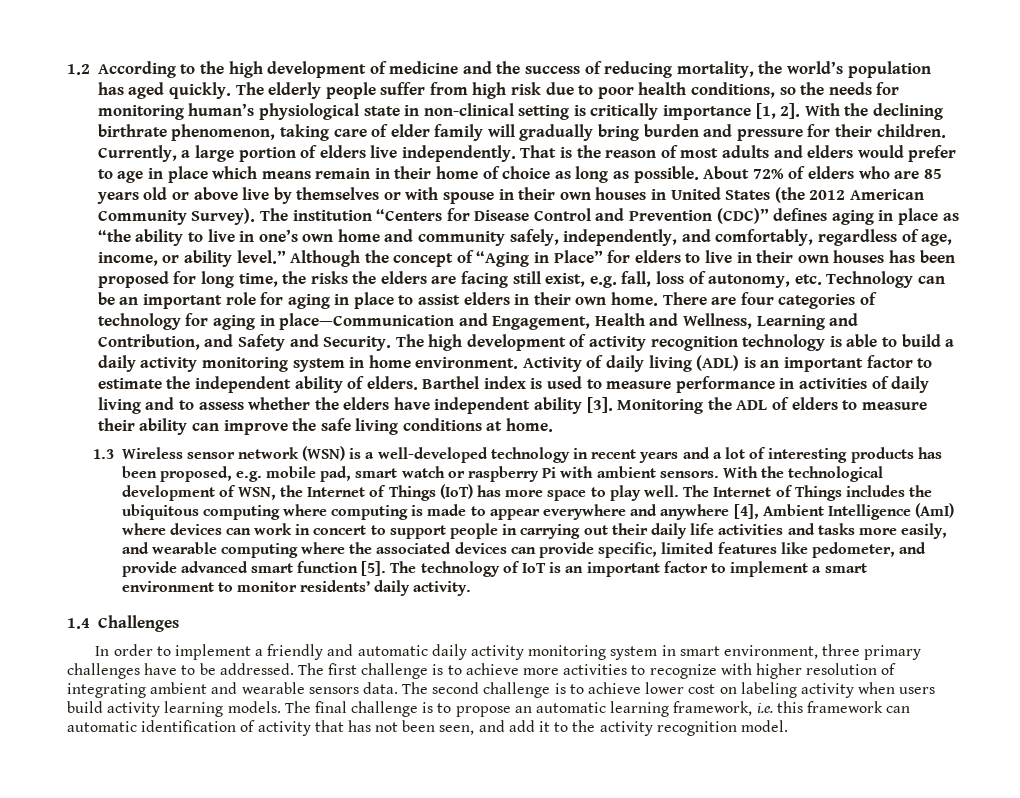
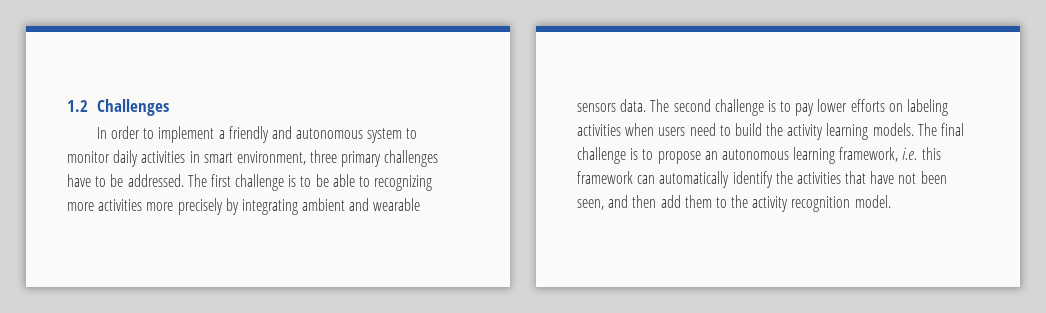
[97,61,931,78] [97,82,900,99] [97,103,944,120] [97,124,946,141] [97,145,957,162] [97,166,942,183] [96,187,924,204] [97,208,959,225] [97,229,953,246] [97,250,955,267] [97,271,945,288] [97,292,877,309] [97,313,859,330] [97,334,955,351] [97,355,933,372] [97,376,930,393] [97,397,927,414] [97,418,554,435] [92,446,942,463] [121,466,884,482] [121,484,933,501] [121,503,955,520] [121,523,948,539] [121,542,927,558] [121,561,867,577] [121,580,472,596] [67,618,90,629] According to the high development of medicine and the success of reducing mortality, the world’s population has aged quickly. The elderly people suffer from high risk due to poor health conditions, so the needs for monitoring human’s physiological state in non-clinical setting is critically importance [1, 2]. With the declining birthrate phenomenon, taking care of elder family will gradually bring burden and pressure for their children. Currently, a large portion of elders live independently. That is the reason of most adults and elders would prefer to age in place which means remain in their home of choice as long as possible. About 72% of elders who are 85 years old or above live by themselves or with spouse in their own houses in United States (the 2012 American Community Survey). The institution “Centers for Disease Control and Prevention (CDC)” defines aging in place as “the ability to live in one’s own home and community safely, independently, and comfortably, regardless of age, income, or ability level.” Although the concept of “Aging in Place” for elders to live in their own houses has been proposed for long time, the risks the elders are facing still exist, e.g. fall, loss of autonomy, etc. Technology can be an important role for aging in place to assist elders in their own home. There are four categories of technology for aging in place—Communication and Engagement, Health and Wellness, Learning and Contribution, and Safety and Security. The high development of activity recognition technology is able to build a daily activity monitoring system in home environment. Activity of daily living (ADL) is an important factor to estimate the independent ability of elders. Barthel index is used to measure performance in activities of daily living and to assess whether the elders have independent ability [3]. Monitoring the ADL of elders to measure their ability can improve the safe living conditions at home. // 1.3 Wireless sensor network (WSN) is a well-developed technology in recent years and a lot of interesting products has been proposed, e.g. mobile pad, smart watch or raspberry Pi with ambient sensors. With the technological development of WSN, the Internet of Things (IoT) has more space to play well. The Internet of Things includes the ubiquitous computing where computing is made to appear everywhere and anywhere [4], Ambient Intelligence (AmI) where devices can work in concert to support people in carrying out their daily life activities and tasks more easily, and wearable computing where the associated devices can provide specific, limited features like pedometer, and provide advanced smart function [5]. The technology of IoT is an important factor to implement a smart environment to monitor residents’ daily activity. // 1.4 -> (88, 106) none
[357,644,658,660] automatic daily activity monitoring system -> [296,128,418,143] [67,150,186,167] autonomous system to monitor daily activities
[465,663,897,679] achieve more activities to recognize with higher resolution of -> [315,174,433,191] [67,198,239,215] be able to recognizing more activities more precisely by
[588,682,716,694] achieve lower cost -> [795,99,885,116] pay lower efforts
[800,683,854,698] activity -> [577,124,621,136] activities
[67,701,103,713] build -> [689,123,784,136] need to build the
[536,702,607,713] automatic -> [721,149,789,160] autonomous
[67,720,371,736] automatic identification of activity that has -> [659,171,895,188] automatically identify the activities that have
[508,720,551,732] add it -> [632,195,712,208] then add them

